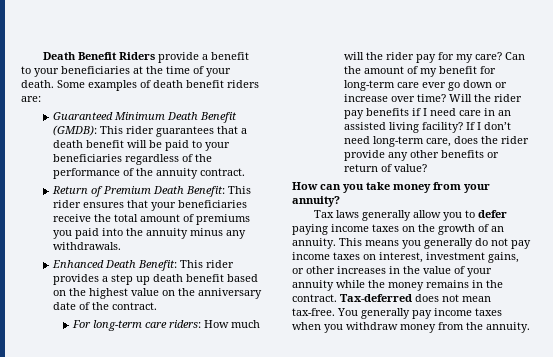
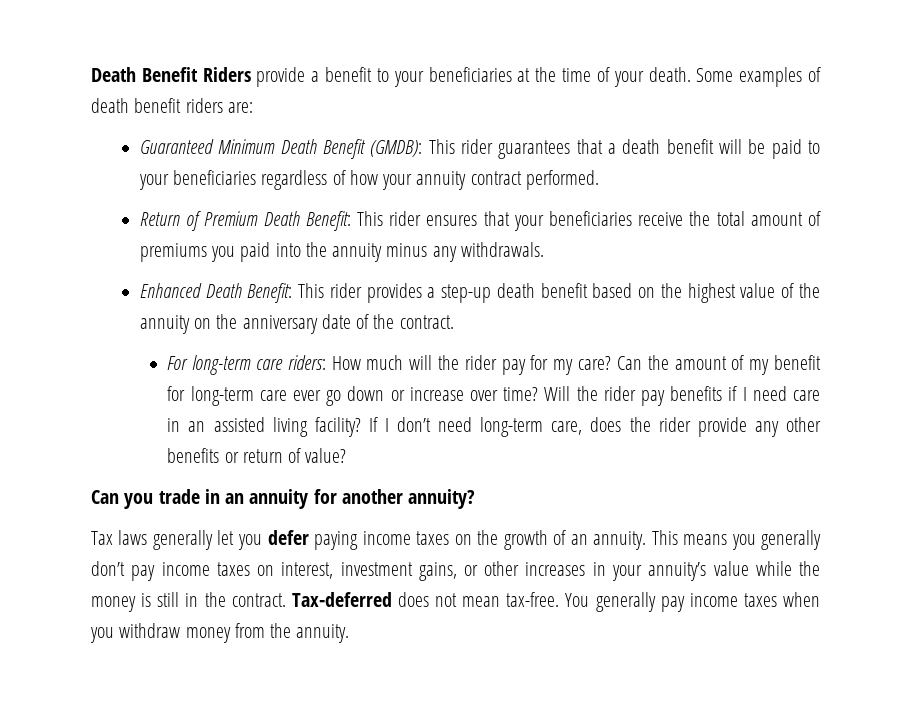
[194,154,212,162] [52,168,245,179] the performance of the annuity contract. -> [349,170,599,190] how your annuity contract performed.
[110,274,150,285] step up -> [441,284,492,303] step-up
(159, 292) none -> [781,283,820,298] [139,315,190,334] of the annuity
[292,182,490,193] How can you take money from your -> [91,489,403,509] Can you trade in an annuity for another
[413,210,476,221] allow you to -> [217,530,262,550] let you
[475,238,508,246] do not -> [91,561,125,576] don’t
[403,266,492,277] [292,280,334,291] the value of your annuity -> [611,561,749,581] your annuity’s value
[426,280,469,288] remains -> [141,592,180,607] is still

